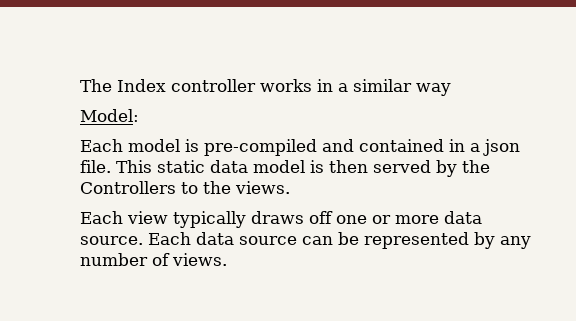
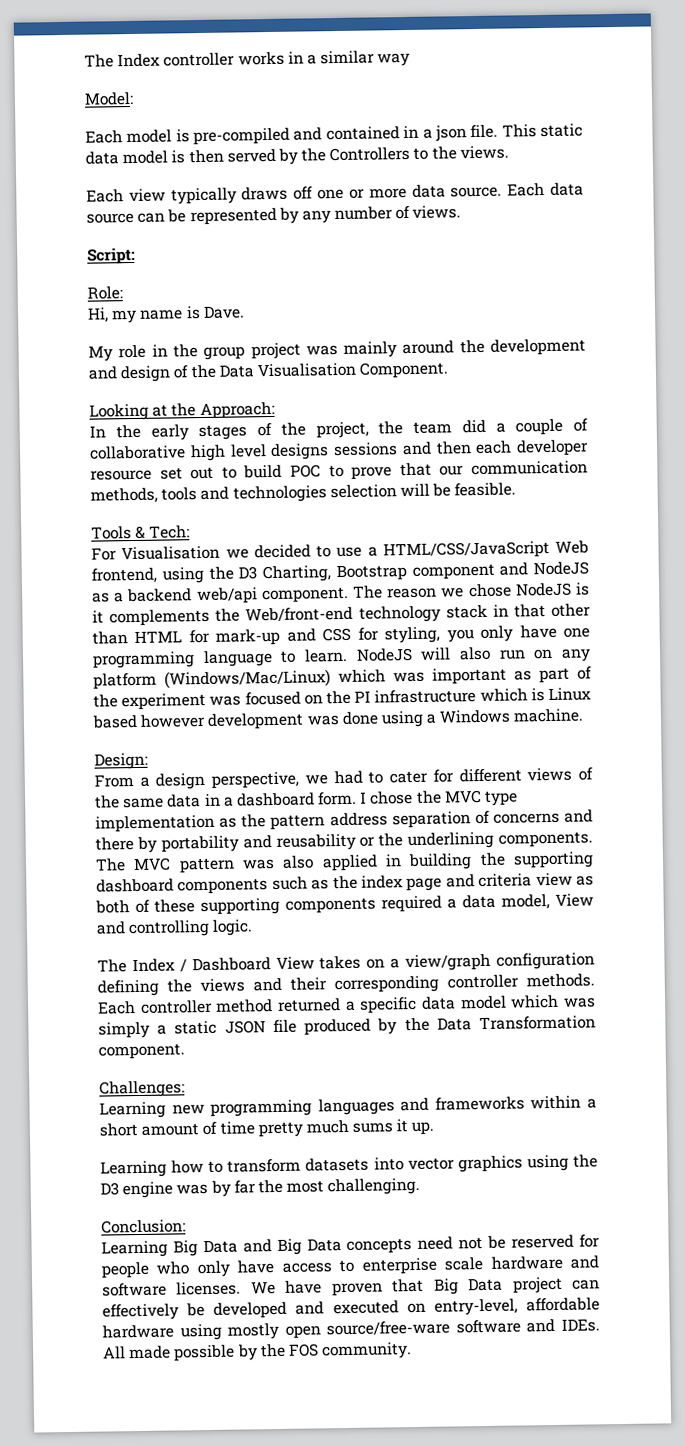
(227, 259) none -> [87,247,135,265] [87,286,123,300] [87,305,245,324] [88,338,586,362] [88,361,450,383] [89,401,275,421] [89,418,588,441] [89,439,589,462] [90,460,588,481] [90,482,517,504] [91,525,191,540] [91,540,589,561] [91,561,589,584] [92,582,590,605] [92,603,591,627] [92,624,590,646] [92,646,591,669] [93,666,592,690] [93,687,591,711] [92,708,585,730] [94,752,148,770] [94,767,594,790] [95,790,519,809] [95,809,593,833] [95,831,593,853] [95,851,594,874] [96,872,594,895] [95,893,594,916] [96,919,254,938] [97,952,596,973] [97,973,595,997] [98,994,596,1015] [98,1015,596,1039] [98,1043,185,1060] [99,1080,185,1098] [99,1095,597,1119] [99,1119,435,1138] [100,1154,598,1178] [100,1177,421,1199] [101,1219,186,1234] [101,1234,601,1258] [101,1255,599,1279] [102,1276,601,1297] [102,1297,600,1321] [102,1318,600,1341] [103,1342,413,1362] // Script: // Role: // Hi, my name is Dave. // My role in the group project was mainly around the development and design of the Data Visualisation Component. // Looking at the Approach: // In the early stages of the project, the team did a couple of collaborative high level designs sessions and then each developer resource set out to build POC to prove that our communication methods, tools and technologies selection will be feasible. // Tools & Tech: // For Visualisation we decided to use a HTML/CSS/JavaScript Web frontend, using the D3 Charting, Bootstrap component and NodeJS as a backend web/api component. The reason we chose NodeJS is it complements the Web/front-end technology stack in that other than HTML for mark-up and CSS for styling, you only have one programming language to learn. NodeJS will also run on any platform (Windows/Mac/Linux) which was important as part of the experiment was focused on the PI infrastructure which is Linux based however development was done using a Windows machine. // Design: // From a design perspective, we had to cater for different views of the same data in a dashboard form. I chose the MVC type implementation as the pattern address separation of concerns and there by portability and reusability or the underlining components. The MVC pattern was also applied in building the supporting dashboard components such as the index page and criteria view as both of these supporting components required a data model, View and controlling logic. // The Index / Dashboard View takes on a view/graph configuration defining the views and their corresponding controller methods. Each controller method returned a specific data model which was simply a static JSON file produced by the Data Transformation component. // Challenges: // Learning new programming languages and frameworks within a short amount of time pretty much sums it up. // Learning how to transform datasets into vector graphics using the D3 engine was by far the most challenging. // Conclusion: // Learning Big Data and Big Data concepts need not be reserved for people who only have access to enterprise scale hardware and software licenses. We have proven that Big Data project can effectively be developed and executed on entry-level, affordable hardware using mostly open source/free-ware software and IDEs. All made possible by the FOS community.

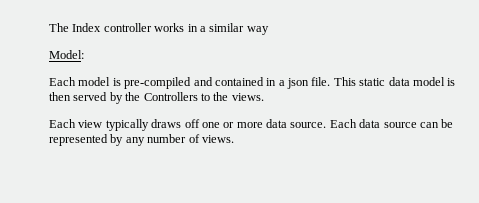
[87,247,135,265] [87,286,123,300] [87,305,245,324] [88,338,586,362] [88,361,450,383] [89,401,275,421] [89,418,588,441] [89,439,589,462] [90,460,588,481] [90,482,517,504] [91,525,191,540] [91,540,589,561] [91,561,589,584] [92,582,590,605] [92,603,591,627] [92,624,590,646] [92,646,591,669] [93,666,592,690] [93,687,591,711] [92,708,585,730] [94,752,148,770] [94,767,594,790] [95,790,519,809] [95,809,593,833] [95,831,593,853] [95,851,594,874] [96,872,594,895] [95,893,594,916] [96,919,254,938] [97,952,596,973] [97,973,595,997] [98,994,596,1015] [98,1015,596,1039] [98,1043,185,1060] [99,1080,185,1098] [99,1095,597,1119] [99,1119,435,1138] [100,1154,598,1178] [100,1177,421,1199] [101,1219,186,1234] [101,1234,601,1258] [101,1255,599,1279] [102,1276,601,1297] [102,1297,600,1321] [102,1318,600,1341] [103,1342,413,1362] // Script: // Role: // Hi, my name is Dave. // My role in the group project was mainly around the development and design of the Data Visualisation Component. // Looking at the Approach: // In the early stages of the project, the team did a couple of collaborative high level designs sessions and then each developer resource set out to build POC to prove that our communication methods, tools and technologies selection will be feasible. // Tools & Tech: // For Visualisation we decided to use a HTML/CSS/JavaScript Web frontend, using the D3 Charting, Bootstrap component and NodeJS as a backend web/api component. The reason we chose NodeJS is it complements the Web/front-end technology stack in that other than HTML for mark-up and CSS for styling, you only have one programming language to learn. NodeJS will also run on any platform (Windows/Mac/Linux) which was important as part of the experiment was focused on the PI infrastructure which is Linux based however development was done using a Windows machine. // Design: // From a design perspective, we had to cater for different views of the same data in a dashboard form. I chose the MVC type implementation as the pattern address separation of concerns and there by portability and reusability or the underlining components. The MVC pattern was also applied in building the supporting dashboard components such as the index page and criteria view as both of these supporting components required a data model, View and controlling logic. // The Index / Dashboard View takes on a view/graph configuration defining the views and their corresponding controller methods. Each controller method returned a specific data model which was simply a static JSON file produced by the Data Transformation component. // Challenges: // Learning new programming languages and frameworks within a short amount of time pretty much sums it up. // Learning how to transform datasets into vector graphics using the D3 engine was by far the most challenging. // Conclusion: // Learning Big Data and Big Data concepts need not be reserved for people who only have access to enterprise scale hardware and software licenses. We have proven that Big Data project can effectively be developed and executed on entry-level, affordable hardware using mostly open source/free-ware software and IDEs. All made possible by the FOS community. -> (234, 139) none

